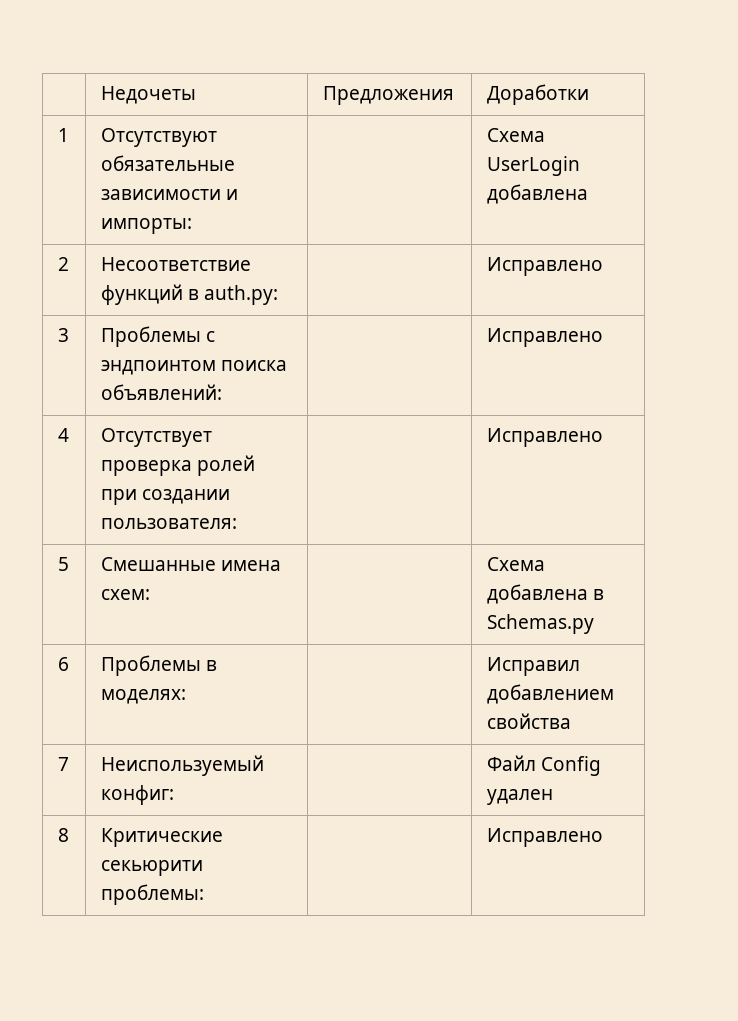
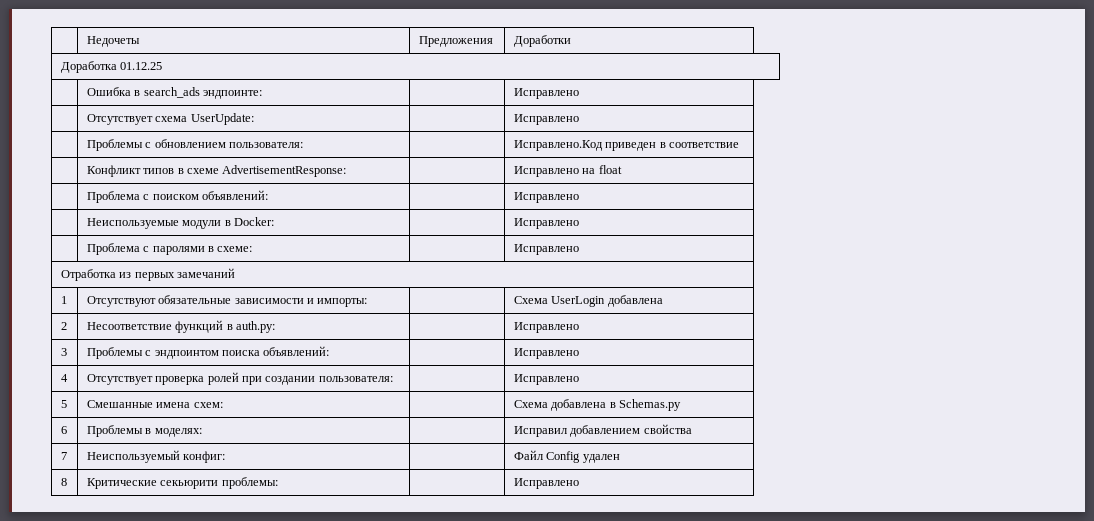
(589, 94) none -> [60,61,163,73] [86,87,263,99] [513,88,579,99] [86,113,254,125] [513,114,579,125] [86,139,304,151] [513,140,740,151] [86,165,347,177] [513,165,622,177] [86,190,269,203] [513,192,579,203] [86,217,275,229] [513,218,579,229] [86,243,253,255] [513,244,579,255] [60,268,236,281] // Доработка 01.12.25 // | Ошибка в search_ads эндпоинте: | | Исправлено // | Отсутствует схема UserUpdate: | | Исправлено // | Проблемы с обновлением пользователя: | | Исправлено.Код приведен в соответствие // | Конфликт типов в схеме AdvertisementResponse: | | Исправлено на float // | Проблема с поиском объявлений: | | Исправлено // | Неиспользуемые модули в Docker: | | Исправлено // | Проблема с паролями в схеме: | | Исправлено // Отработка из первых замечаний

